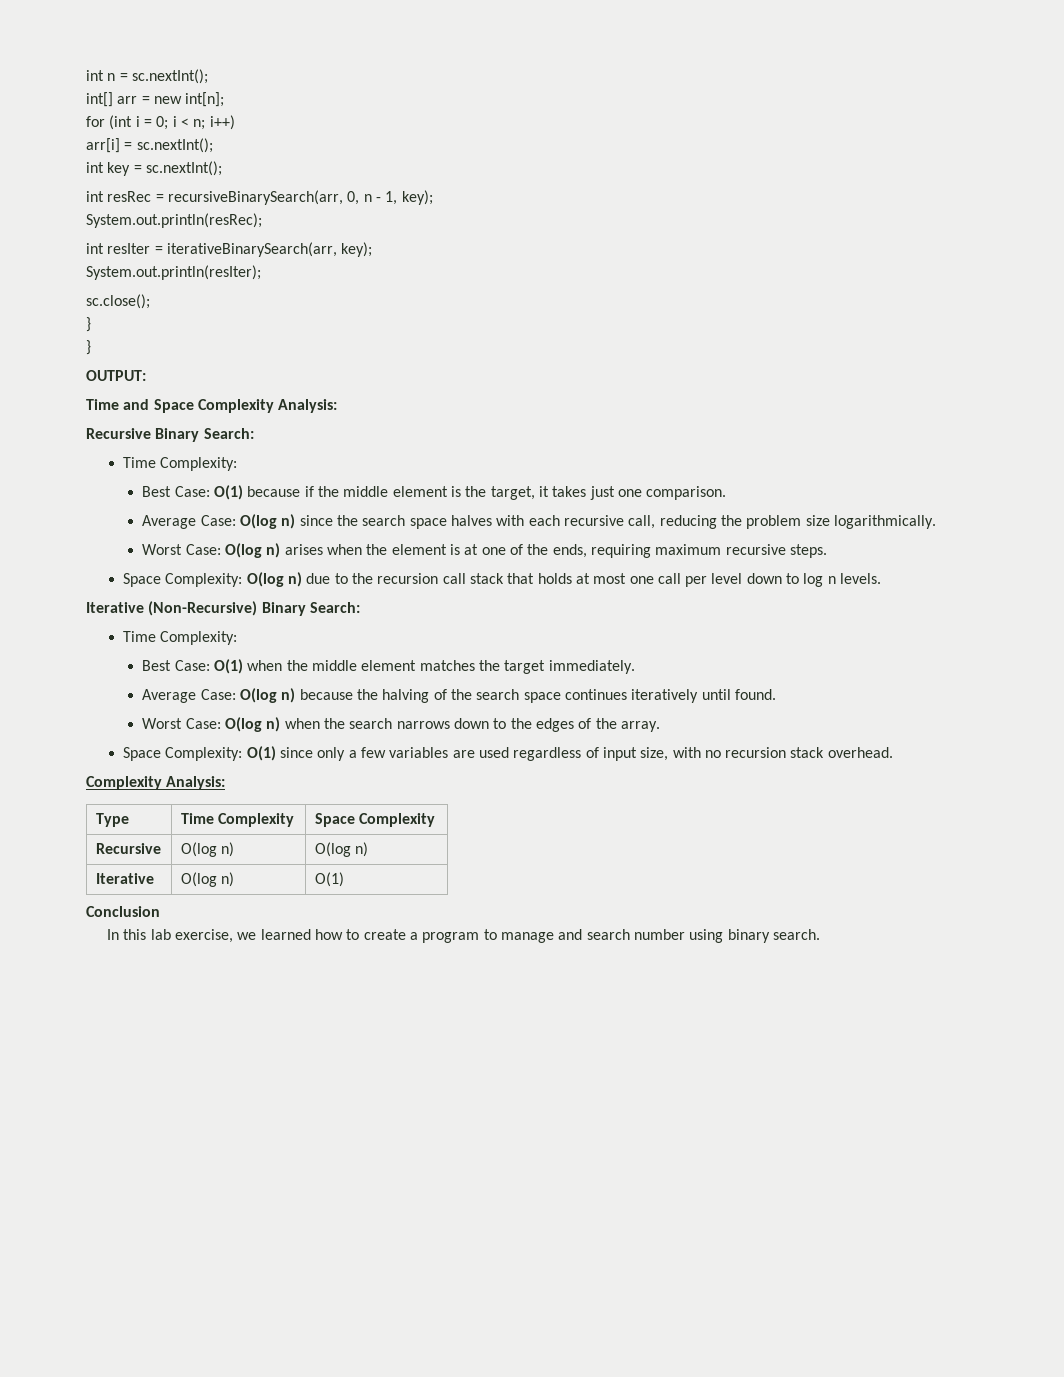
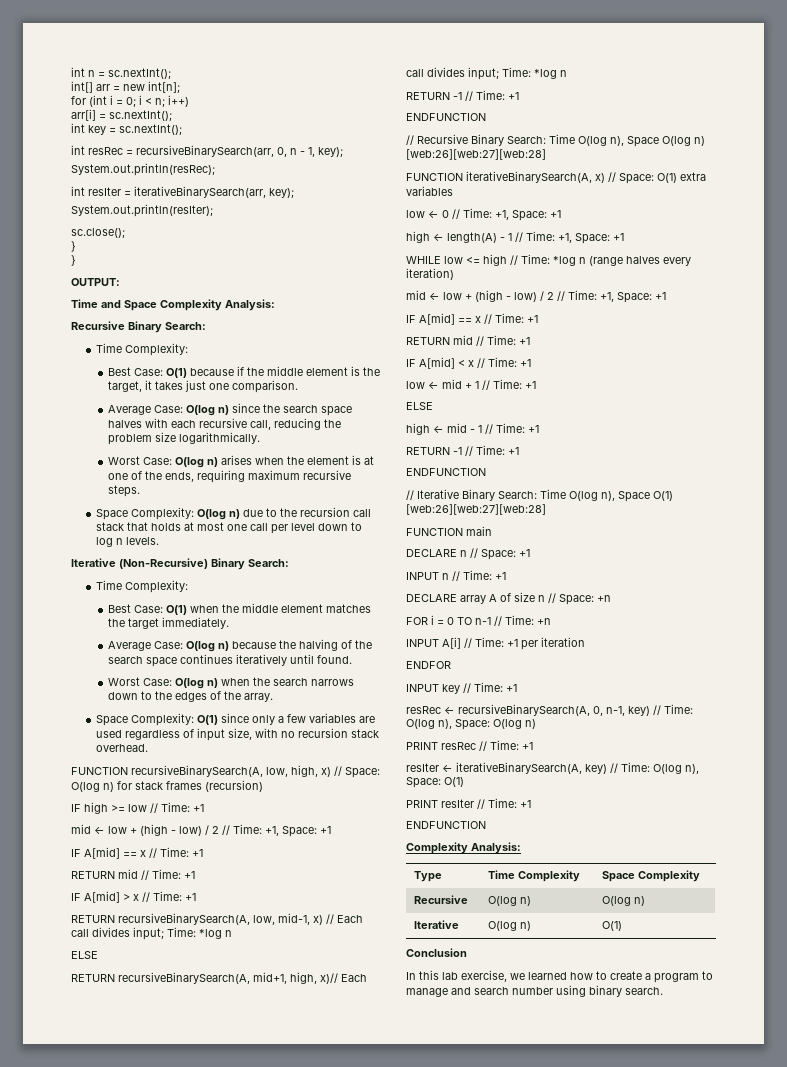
(893, 752) none -> [71,765,380,778] [71,780,263,792] [71,802,204,814] [71,824,331,837] [71,847,203,859] [71,869,195,880] [71,891,196,903] [71,913,363,925] [71,927,232,940] [71,951,98,959] [71,972,367,984] [406,67,567,80] [406,90,519,101] [406,113,486,121] [406,134,705,147] [406,149,546,160] [406,171,706,184] [406,186,453,196] [406,208,561,221] [406,231,624,244] [406,254,691,266] [406,268,454,280] [406,290,666,303] [406,313,538,325] [406,335,530,346] [406,357,531,369] [406,379,536,390] [406,402,433,410] [406,423,539,435] [406,445,519,456] [406,468,486,476] [406,489,673,502] [406,504,546,515] [406,526,492,536] [406,548,530,560] [406,570,506,581] [406,592,611,605] [406,615,551,626] [406,637,585,650] [406,661,451,669] [406,682,517,694] [406,704,693,716] [406,719,536,730] [406,740,533,751] [406,762,699,774] [406,777,464,788] [406,798,531,809] [406,821,486,829] // FUNCTION recursiveBinarySearch(A, low, high, x) // Space: O(log n) for stack frames (recursion) // IF high >= low // Time: +1 // mid ← low + (high - low) / 2 // Time: +1, Space: +1 // IF A[mid] == x // Time: +1 // RETURN mid // Time: +1 // IF A[mid] > x // Time: +1 // RETURN recursiveBinarySearch(A, low, mid-1, x) // Each call divides input; Time: *log n // ELSE // RETURN recursiveBinarySearch(A, mid+1, high, x)// Each call divides input; Time: *log n // RETURN -1 // Time: +1 // ENDFUNCTION // // Recursive Binary Search: Time O(log n), Space O(log n) [web:26][web:27][web:28] // FUNCTION iterativeBinarySearch(A, x) // Space: O(1) extra variables // low ← 0 // Time: +1, Space: +1 // high ← length(A) - 1 // Time: +1, Space: +1 // WHILE low <= high // Time: *log n (range halves every iteration) // mid ← low + (high - low) / 2 // Time: +1, Space: +1 // IF A[mid] == x // Time: +1 // RETURN mid // Time: +1 // IF A[mid] < x // Time: +1 // low ← mid + 1 // Time: +1 // ELSE // high ← mid - 1 // Time: +1 // RETURN -1 // Time: +1 // ENDFUNCTION // // Iterative Binary Search: Time O(log n), Space O(1) [web:26][web:27][web:28] // FUNCTION main // DECLARE n // Space: +1 // INPUT n // Time: +1 // DECLARE array A of size n // Space: +n // FOR i = 0 TO n-1 // Time: +n // INPUT A[i] // Time: +1 per iteration // ENDFOR // INPUT key // Time: +1 // resRec ← recursiveBinarySearch(A, 0, n-1, key) // Time: O(log n), Space: O(log n) // PRINT resRec // Time: +1 // resIter ← iterativeBinarySearch(A, key) // Time: O(log n), Space: O(1) // PRINT resIter // Time: +1 // ENDFUNCTION

